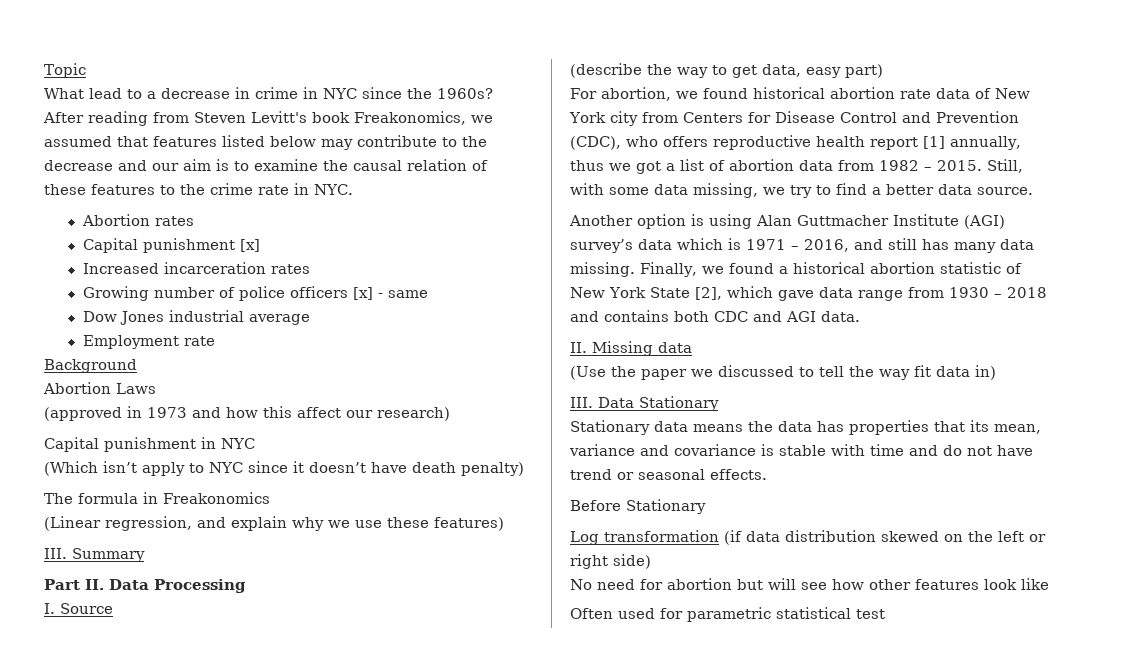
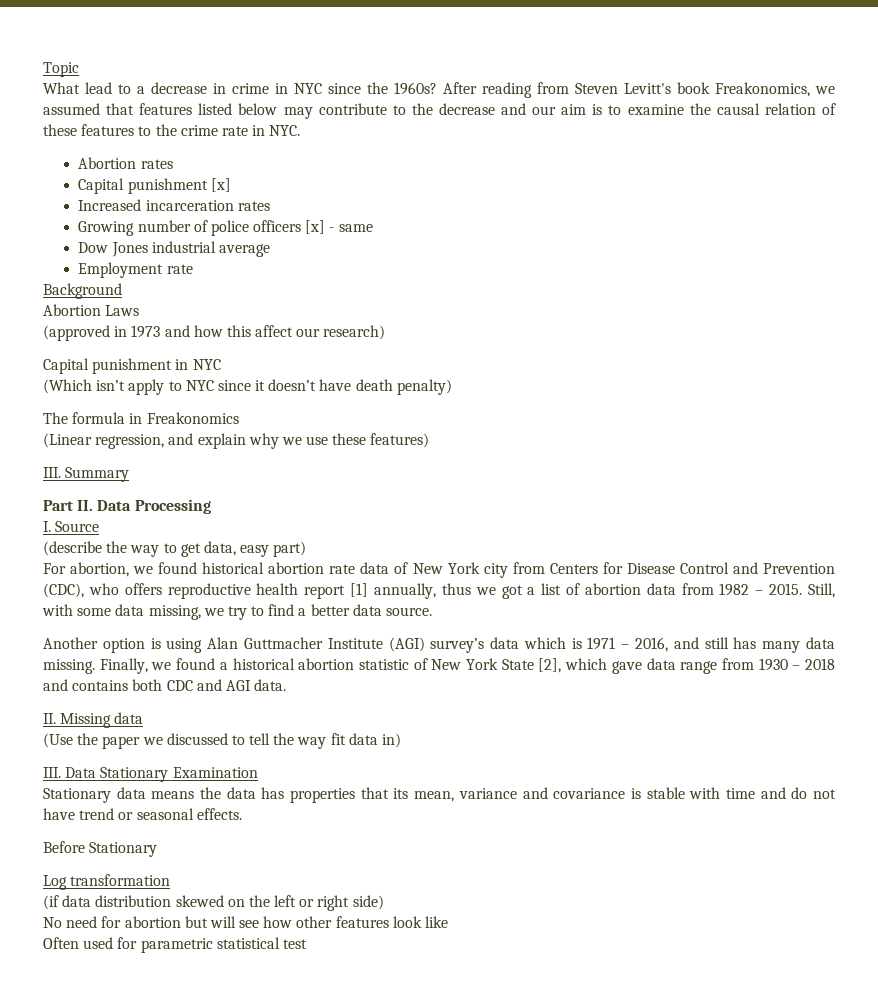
(719, 403) none -> [172,767,258,778] Examination
(719, 536) none -> (171, 880) //

